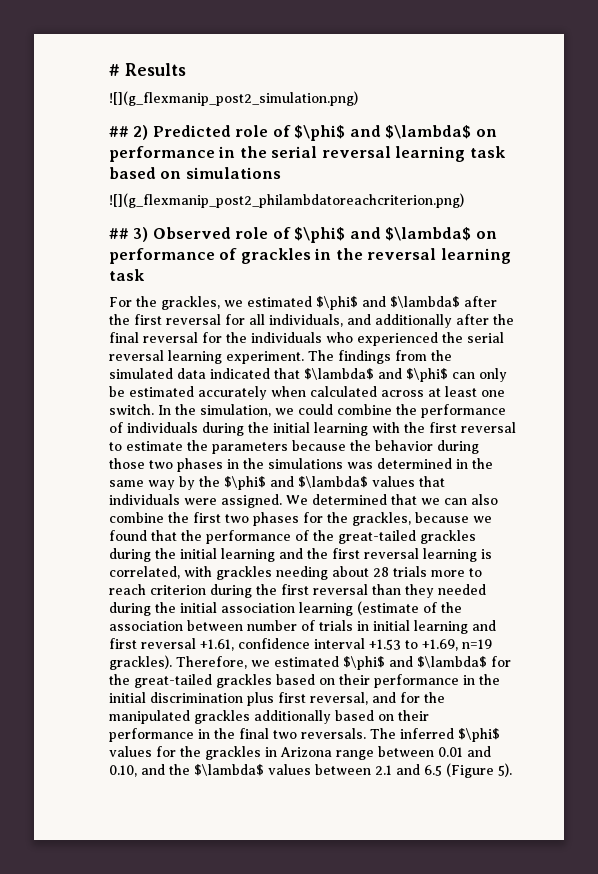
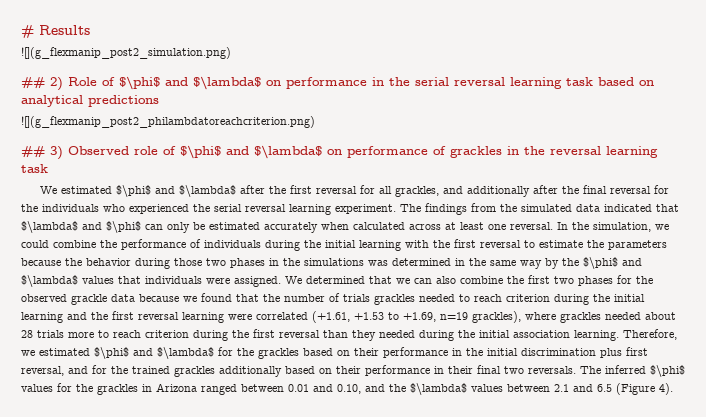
[152,125,269,137] Predicted role -> [68,77,97,86] Role
[185,167,281,179] simulations -> [21,95,159,107] analytical predictions
[109,296,243,310] For the grackles, we -> [39,186,57,194] We
[269,314,343,327] individuals, -> [394,186,439,197] grackles,
[109,404,154,415] switch. -> [510,222,553,230] reversal.
[352,512,411,526] grackles, -> [21,294,135,305] observed grackle data
[206,530,476,544] performance of the great-tailed grackles -> [284,293,550,305] number of trials grackles needed to reach criterion
[481,549,492,559] [109,566,328,580] is correlated, with grackles needing -> [228,311,641,323] were correlated (+1.61, +1.53 to +1.69, n=19 grackles), where grackles needed
[299,601,462,616] [109,620,496,634] [109,638,492,651] [109,655,172,670] learning (estimate of the association between number of trials in initial learning and first reversal +1.61, confidence interval +1.53 to +1.69, n=19 grackles). -> [574,330,619,341] learning.
[134,674,212,688] great-tailed -> (254, 352) none
[109,710,190,724] manipulated -> [132,366,170,374] trained
[214,728,235,739] the -> [448,366,473,374] their
[336,750,374,760] range -> [201,384,237,395] ranged
[498,763,512,777] 5). -> [659,383,673,395] 4).

